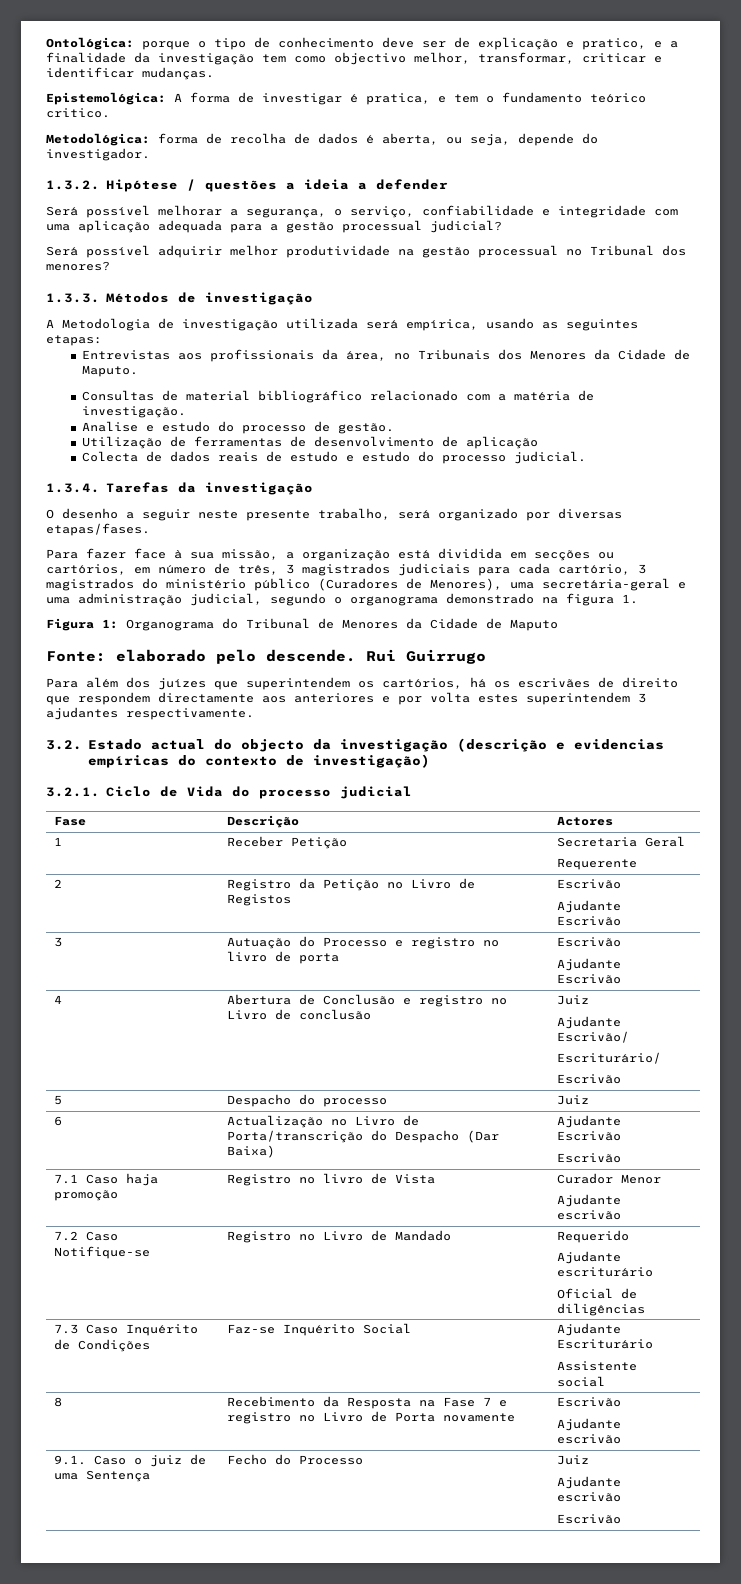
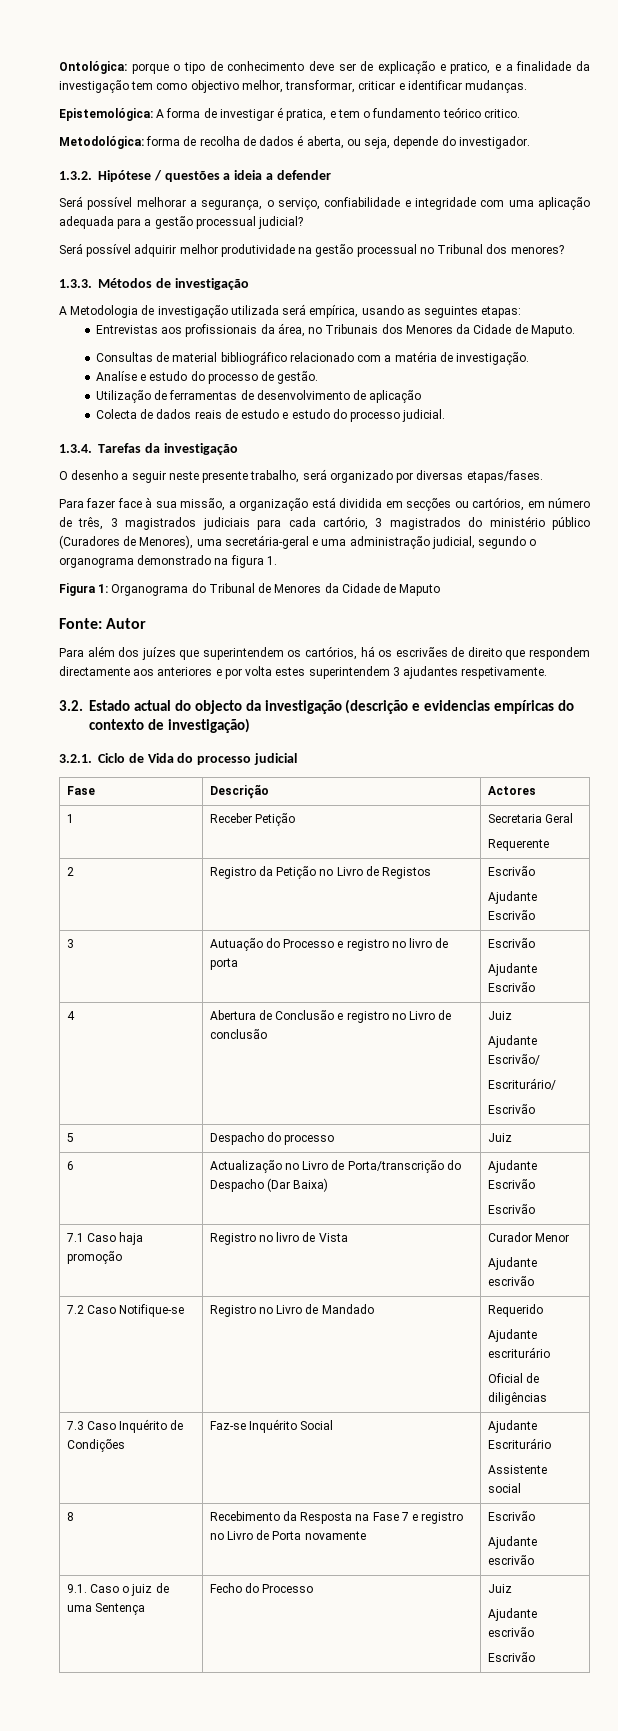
[81,421,138,432] Analise -> [95,371,137,381] Analíse
[116,649,486,664] elaborado pelo descende. Rui Guirrugo -> [106,618,147,629] Autor
[126,708,254,720] respectivamente. -> [461,667,548,679] respetivamente.

